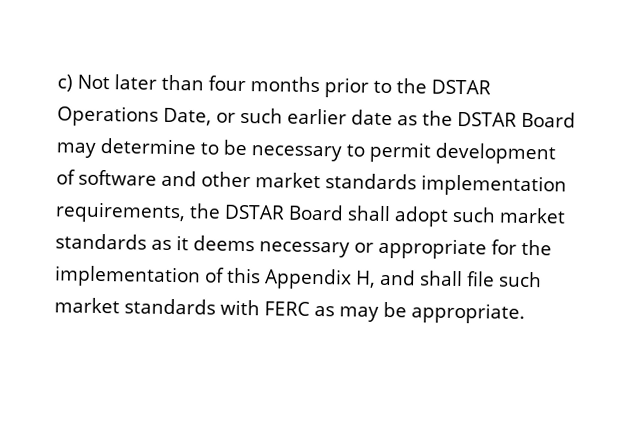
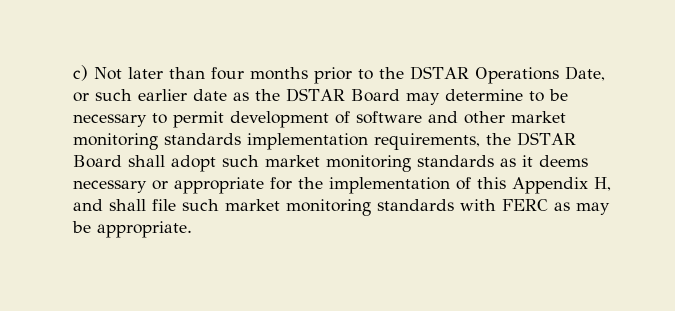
(321, 180) none -> [73,133,158,150] monitoring
(566, 215) none -> [326,155,411,172] monitoring
(120, 305) none -> [286,199,371,216] monitoring

